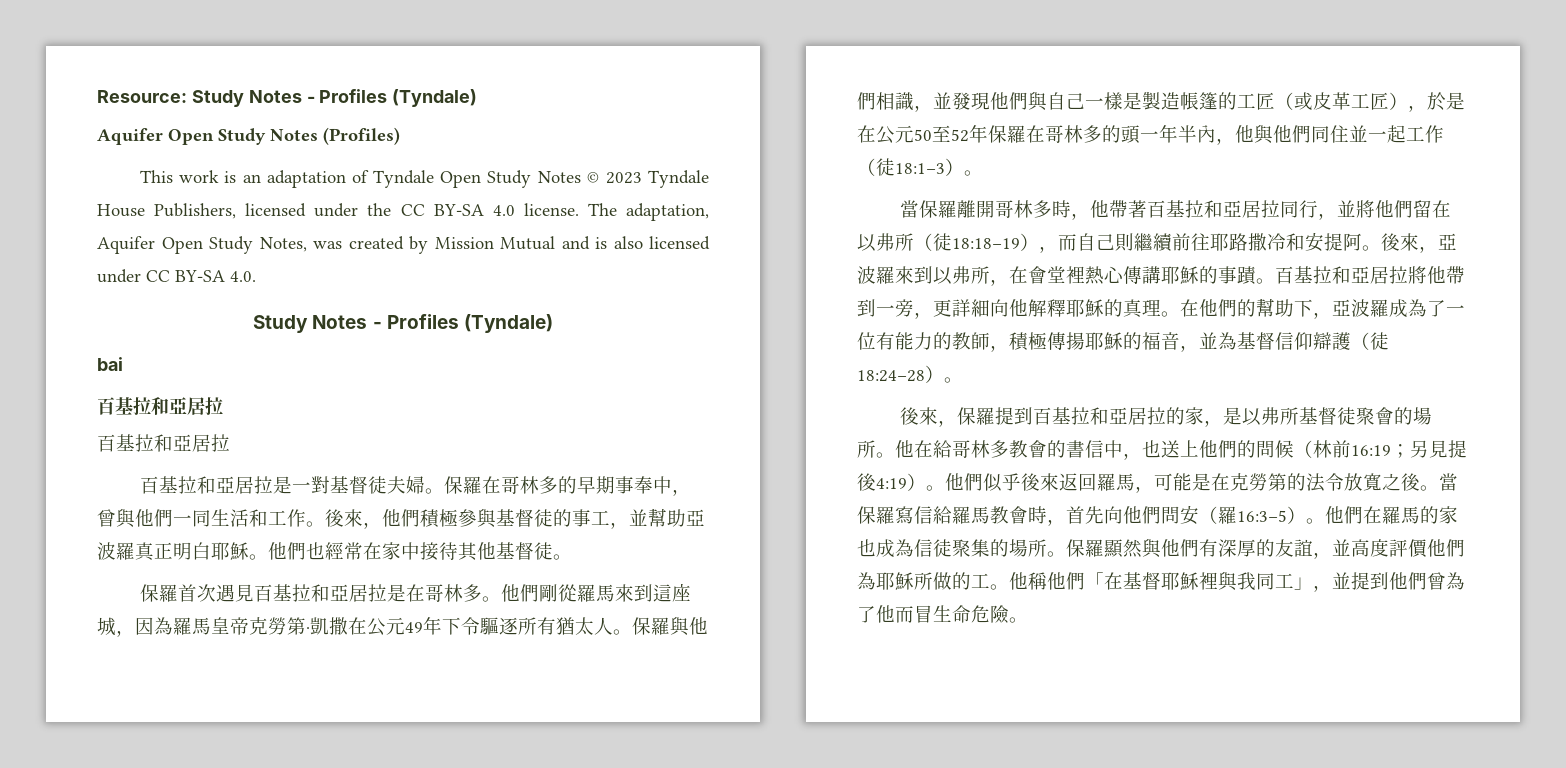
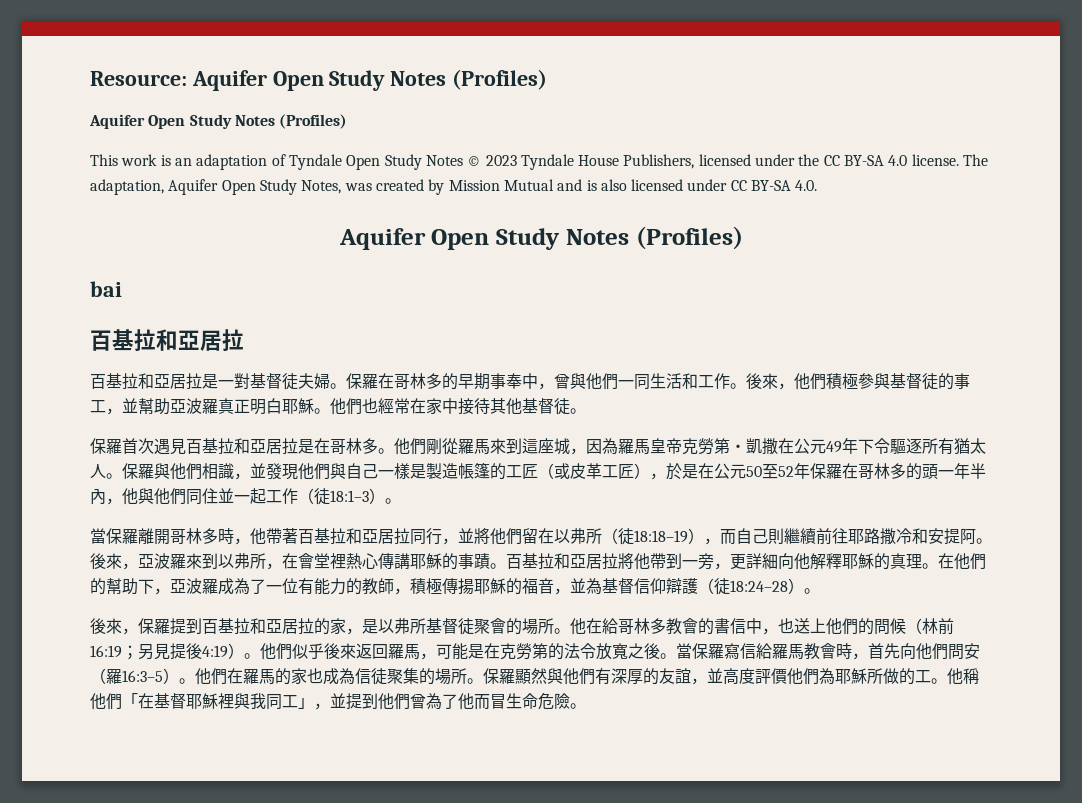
[191,89,478,107] Study Notes - Profiles (Tyndale) -> [191,69,548,91] Aquifer Open Study Notes (Profiles)
[253,314,553,333] Study Notes - Profiles (Tyndale) -> [338,226,743,250] Aquifer Open Study Notes (Profiles)
[140,476,274,494] // 百基拉和亞居拉 -> (202, 381) none

